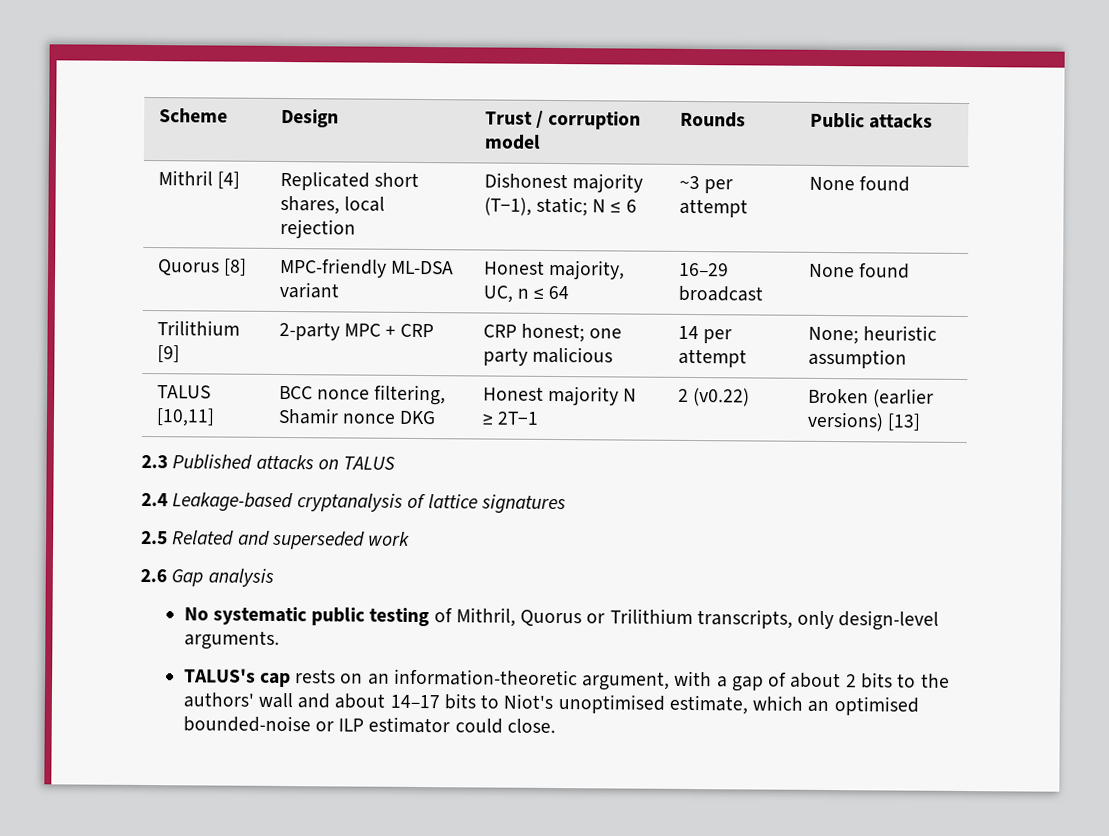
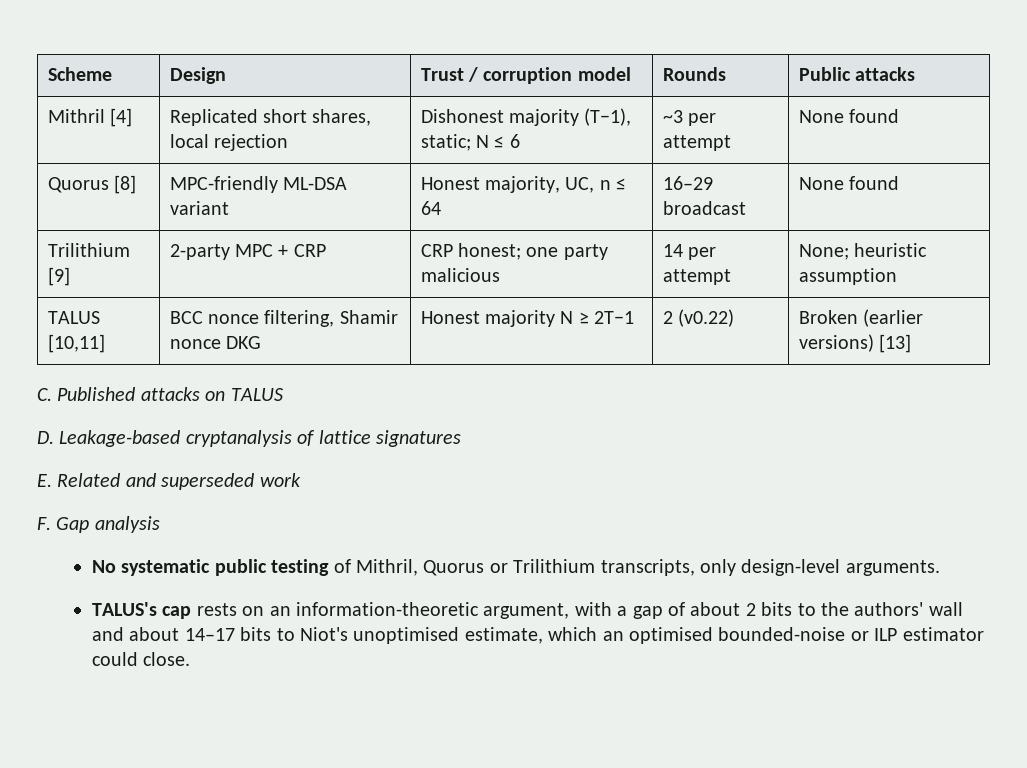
[141,454,168,469] 2.3 -> [37,388,52,401] C.
[141,492,168,507] 2.4 -> [37,431,54,444] D.
[141,530,168,545] 2.5 -> [37,474,52,487] E.
[140,568,167,583] 2.6 -> [37,517,51,530] F.

